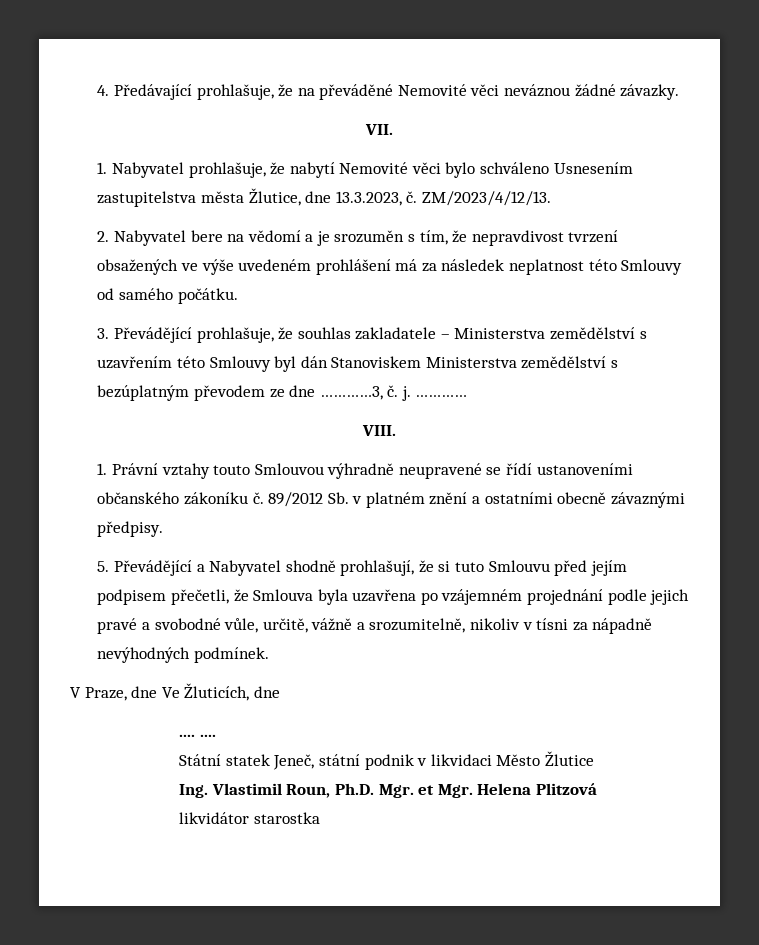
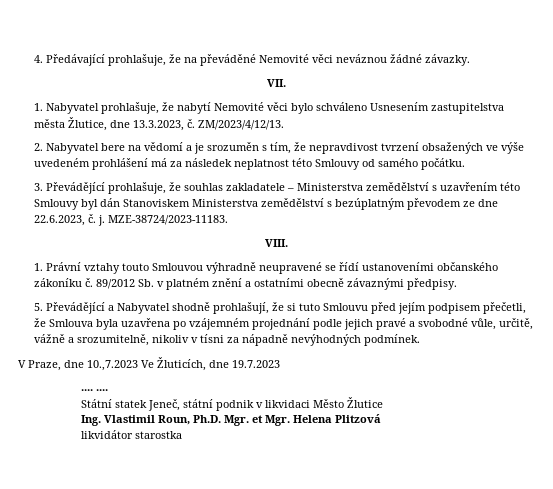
[319,386,383,400] …………3, -> [33,215,85,226] 22.6.2023,
[415,395,468,397] ………… -> [107,215,228,225] MZE-38724/2023-11183.
(158, 692) none -> [87,360,138,371] 10.,7.2023
(280, 692) none -> [232,360,280,368] 19.7.2023

